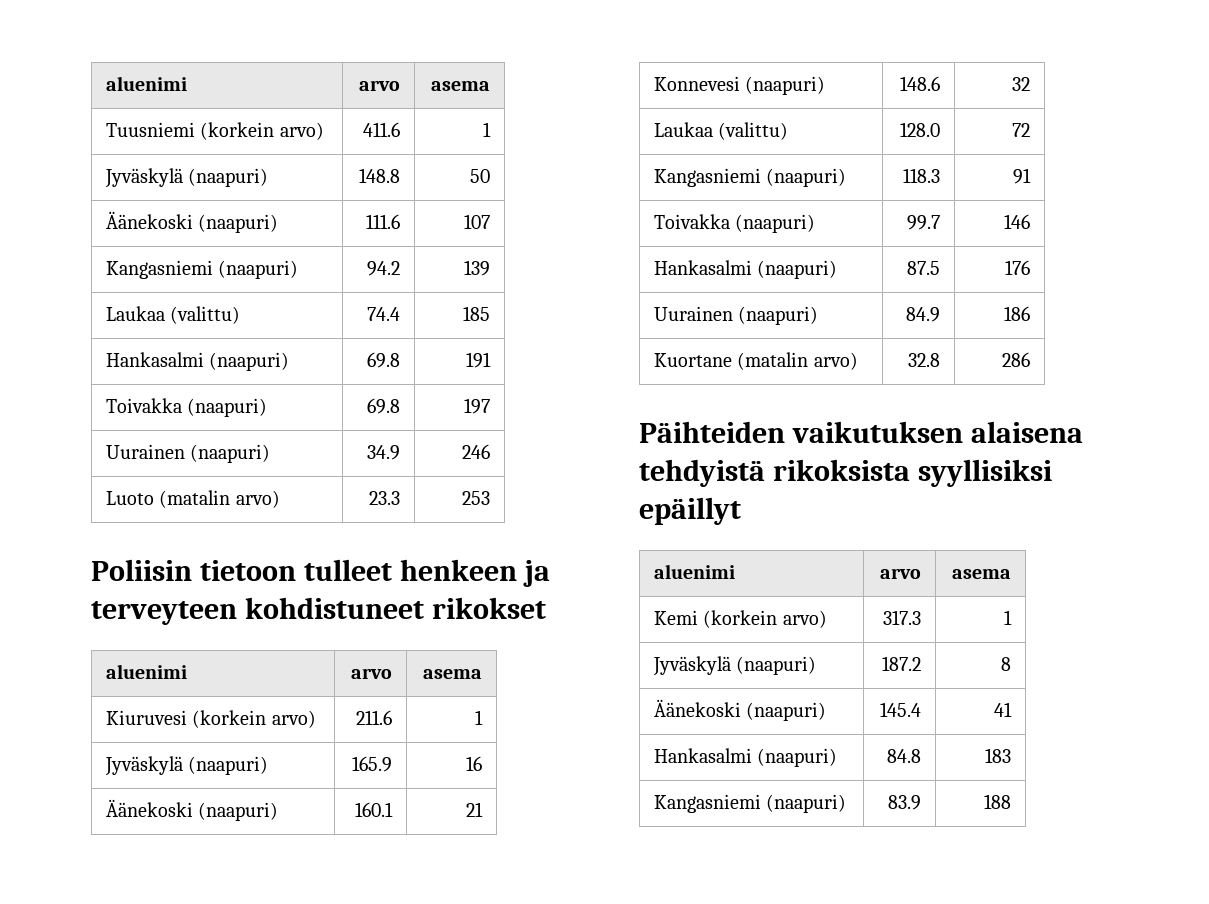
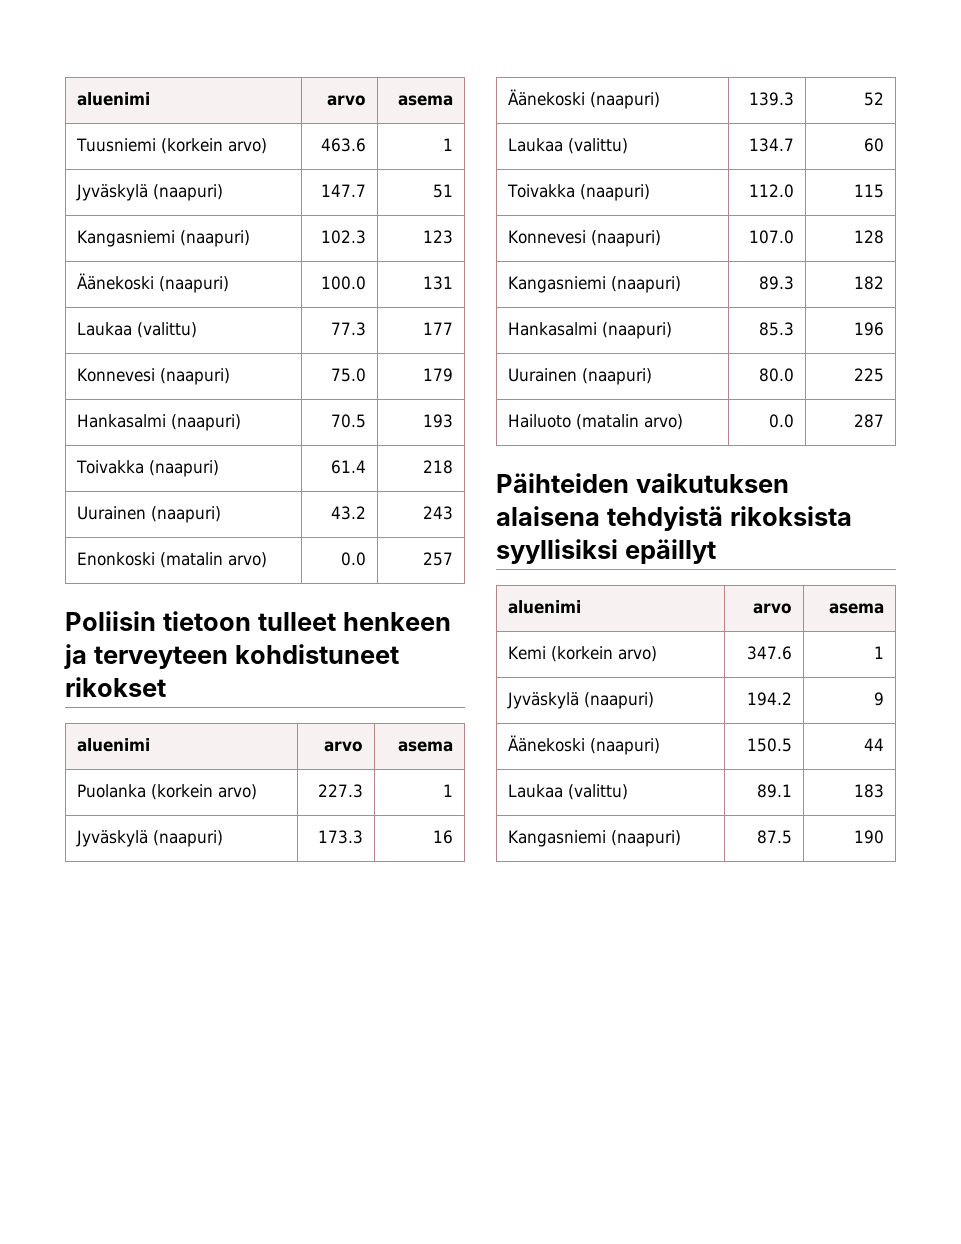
[363,122,401,137] [483,122,492,137] [104,168,269,188] [359,168,401,183] [470,169,491,183] [105,211,279,233] [366,214,401,229] [464,214,491,229] [105,260,299,279] [367,261,401,276] [464,260,491,276] [105,306,241,324] [367,307,401,321] [463,306,491,321] [105,352,290,371] [367,352,401,368] [466,352,492,368] [105,398,268,417] [367,398,401,414] [464,398,491,414] [105,444,271,463] [367,445,401,460] [462,444,491,459] [105,490,280,508] [369,491,401,505] [462,491,491,505] 411.6 | 1 // Jyväskylä (naapuri) | 148.8 | 50 // Äänekoski (naapuri) | 111.6 | 107 // Kangasniemi (naapuri) | 94.2 | 139 // Laukaa (valittu) | 74.4 | 185 // Hankasalmi (naapuri) | 69.8 | 191 // Toivakka (naapuri) | 69.8 | 197 // Uurainen (naapuri) | 34.9 | 246 // Luoto (matalin arvo) | 23.3 | 253 -> [321,138,367,152] [443,138,454,151] [75,184,223,201] [321,184,367,197] [433,184,454,198] [76,230,250,247] [321,230,367,244] [423,230,454,244] [76,273,229,293] [321,276,367,290] [423,276,454,290] [76,322,197,338] [331,322,367,336] [423,322,454,335] [76,368,230,385] [331,368,367,382] [423,368,454,382] [76,414,241,431] [331,414,367,428] [423,414,454,428] [75,460,219,477] [331,460,367,474] [423,460,454,474] [76,506,221,523] [331,506,367,520] [423,506,454,520] [76,552,267,568] [341,552,367,566] [423,552,454,566] 463.6 | 1 // Jyväskylä (naapuri) | 147.7 | 51 // Kangasniemi (naapuri) | 102.3 | 123 // Äänekoski (naapuri) | 100.0 | 131 // Laukaa (valittu) | 77.3 | 177 // Konnevesi (naapuri) | 75.0 | 179 // Hankasalmi (naapuri) | 70.5 | 193 // Toivakka (naapuri) | 61.4 | 218 // Uurainen (naapuri) | 43.2 | 243 // Enonkoski (matalin arvo) | 0.0 | 257
[105,710,316,728] [356,710,393,725] [475,710,484,725] [104,756,269,776] [352,756,393,772] Kiuruvesi (korkein arvo) | 211.6 | 1 // Jyväskylä (naapuri) | 165.9 -> [76,784,257,800] [318,784,364,798] [443,784,454,797] [75,830,223,847] [318,830,364,844] Puolanka (korkein arvo) | 227.3 | 1 // Jyväskylä (naapuri) | 173.3
[355,802,394,817] [466,802,484,817] [653,76,826,95] [900,76,941,91] [1012,77,1031,91] [653,122,789,140] [900,122,941,137] [1012,123,1031,137] [653,168,847,187] [903,168,941,183] [1013,168,1032,184] [653,214,816,233] [907,215,941,230] [1004,214,1031,229] [653,260,838,279] [907,261,941,275] [1005,260,1031,275] [653,306,819,325] [906,307,941,322] [1004,306,1031,321] [653,352,858,370] [908,353,941,367] [1002,352,1031,367] 160.1 | 21 // Konnevesi (naapuri) | 148.6 | 32 // Laukaa (valittu) | 128.0 | 72 // Kangasniemi (naapuri) | 118.3 | 91 // Toivakka (naapuri) | 99.7 | 146 // Hankasalmi (naapuri) | 87.5 | 176 // Uurainen (naapuri) | 84.9 | 186 // Kuortane (matalin arvo) | 32.8 | 286 -> [749,92,795,106] [864,92,885,106] [507,138,628,154] [749,138,795,152] [864,138,885,152] [506,184,650,201] [749,184,795,198] [854,184,885,198] [507,230,661,247] [749,230,795,244] [854,230,885,244] [507,276,681,293] [759,276,795,290] [854,276,885,290] [507,322,672,339] [759,322,795,336] [854,322,885,336] [507,368,652,385] [759,368,795,382] [854,368,885,382] [507,414,683,430] [769,414,795,428] [854,414,885,428] 139.3 | 52 // Laukaa (valittu) | 134.7 | 60 // Toivakka (naapuri) | 112.0 | 115 // Konnevesi (naapuri) | 107.0 | 128 // Kangasniemi (naapuri) | 89.3 | 182 // Hankasalmi (naapuri) | 85.3 | 196 // Uurainen (naapuri) | 80.0 | 225 // Hailuoto (matalin arvo) | 0.0 | 287
[883,610,922,625] [1004,610,1013,625] [652,656,817,676] [882,656,922,671] [1001,657,1012,671] [653,699,827,721] [880,702,922,717] [994,702,1013,717] [653,748,838,767] [887,749,922,763] 317.3 | 1 // Jyväskylä (naapuri) | 187.2 | 8 // Äänekoski (naapuri) | 145.4 | 41 // Hankasalmi (naapuri) | 84.8 -> [747,646,793,660] [874,646,885,659] [506,692,654,709] [747,692,793,706] [874,692,885,706] [507,735,660,755] [747,738,793,752] [864,738,885,751] [507,784,628,800] [757,784,793,798] 347.6 | 1 // Jyväskylä (naapuri) | 194.2 | 9 // Äänekoski (naapuri) | 150.5 | 44 // Laukaa (valittu) | 89.1
[888,795,922,810] [984,794,1012,809] 83.9 | 188 -> [757,830,793,844] [854,830,885,844] 87.5 | 190

